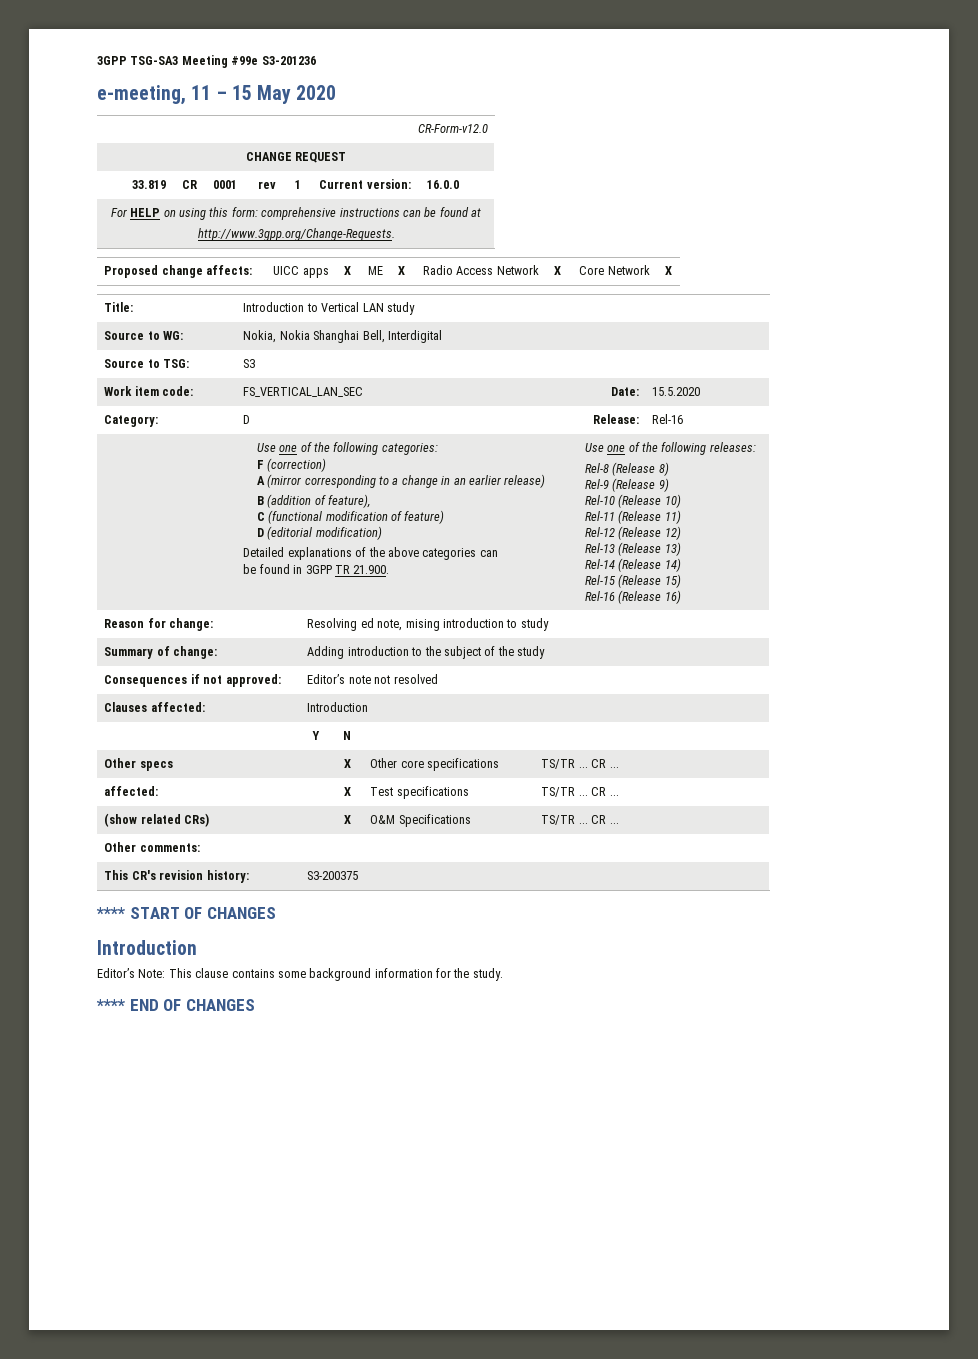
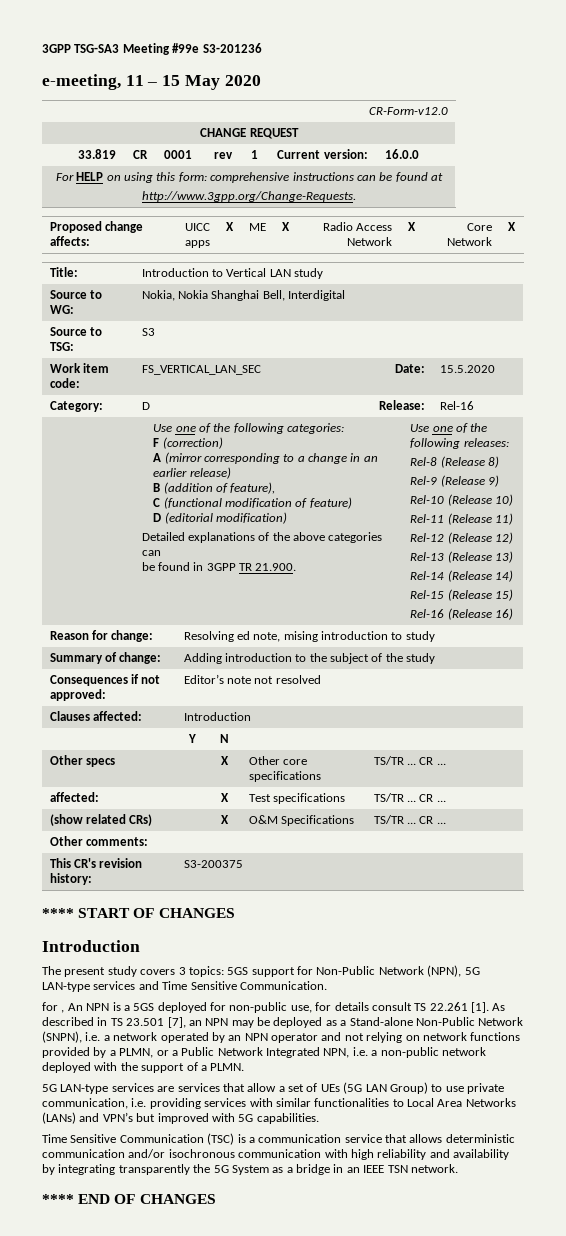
[97,968,503,981] Editor’s Note: This clause contains some background information for the study. -> [42,965,480,977] [42,981,327,992] [42,1002,506,1013] [42,1017,524,1028] [42,1031,521,1043] [42,1047,486,1058] [42,1062,245,1073] [42,1082,504,1094] [42,1098,516,1109] [42,1112,319,1124] [42,1133,515,1145] [42,1149,509,1160] [42,1164,458,1175] The present study covers 3 topics: 5GS support for Non-Public Network (NPN), 5G LAN-type services and Time Sensitive Communication. // for , An NPN is a 5GS deployed for non-public use, for details consult TS 22.261 [1]. As described in TS 23.501 [7], an NPN may be deployed as a Stand-alone Non-Public Network (SNPN), i.e. a network operated by an NPN operator and not relying on network functions provided by a PLMN, or a Public Network Integrated NPN, i.e. a non-public network deployed with the support of a PLMN. // 5G LAN-type services are services that allow a set of UEs (5G LAN Group) to use private communication, i.e. providing services with similar functionalities to Local Area Networks (LANs) and VPN’s but improved with 5G capabilities. // Time Sensitive Communication (TSC) is a communication service that allows deterministic communication and/or isochronous communication with high reliability and availability by integrating transparently the 5G System as a bridge in an IEEE TSN network.

